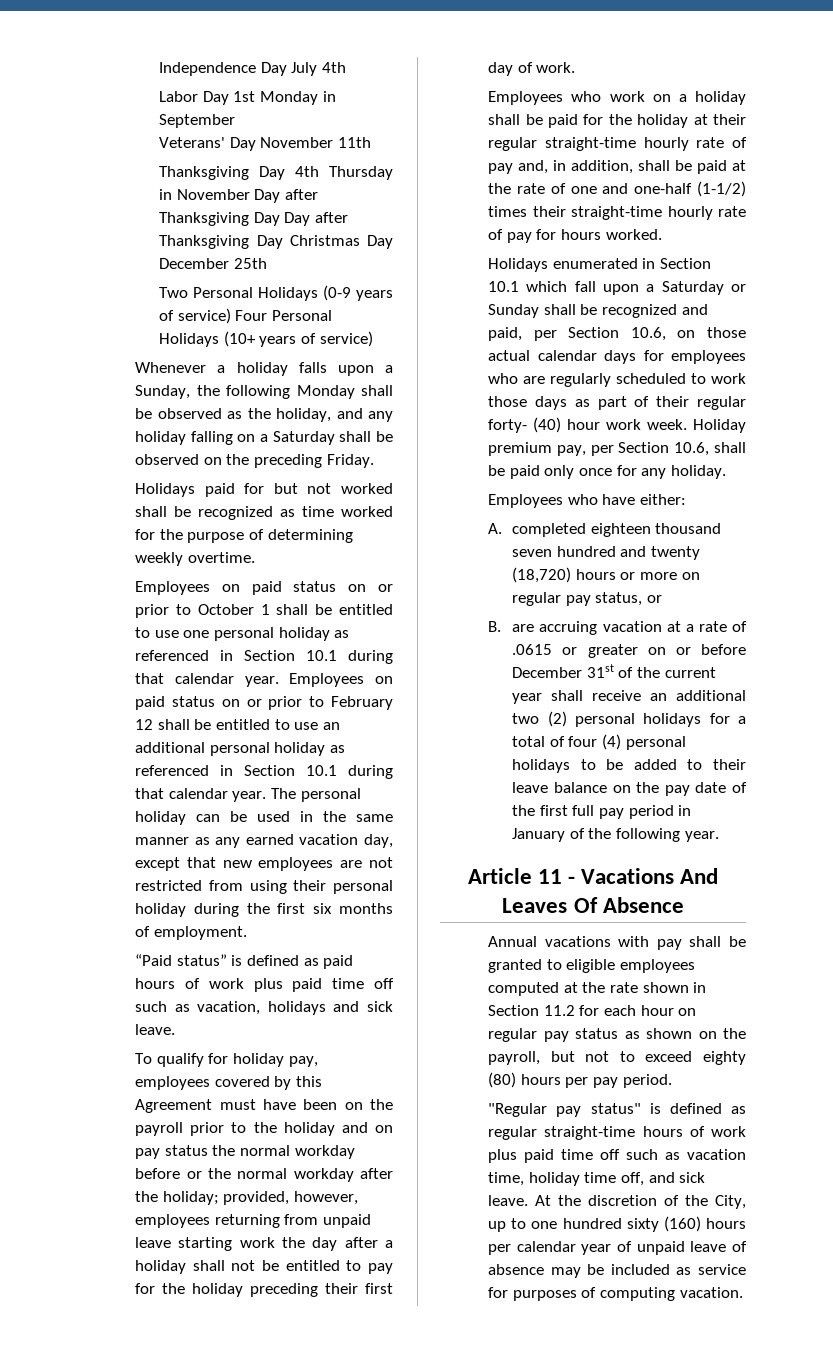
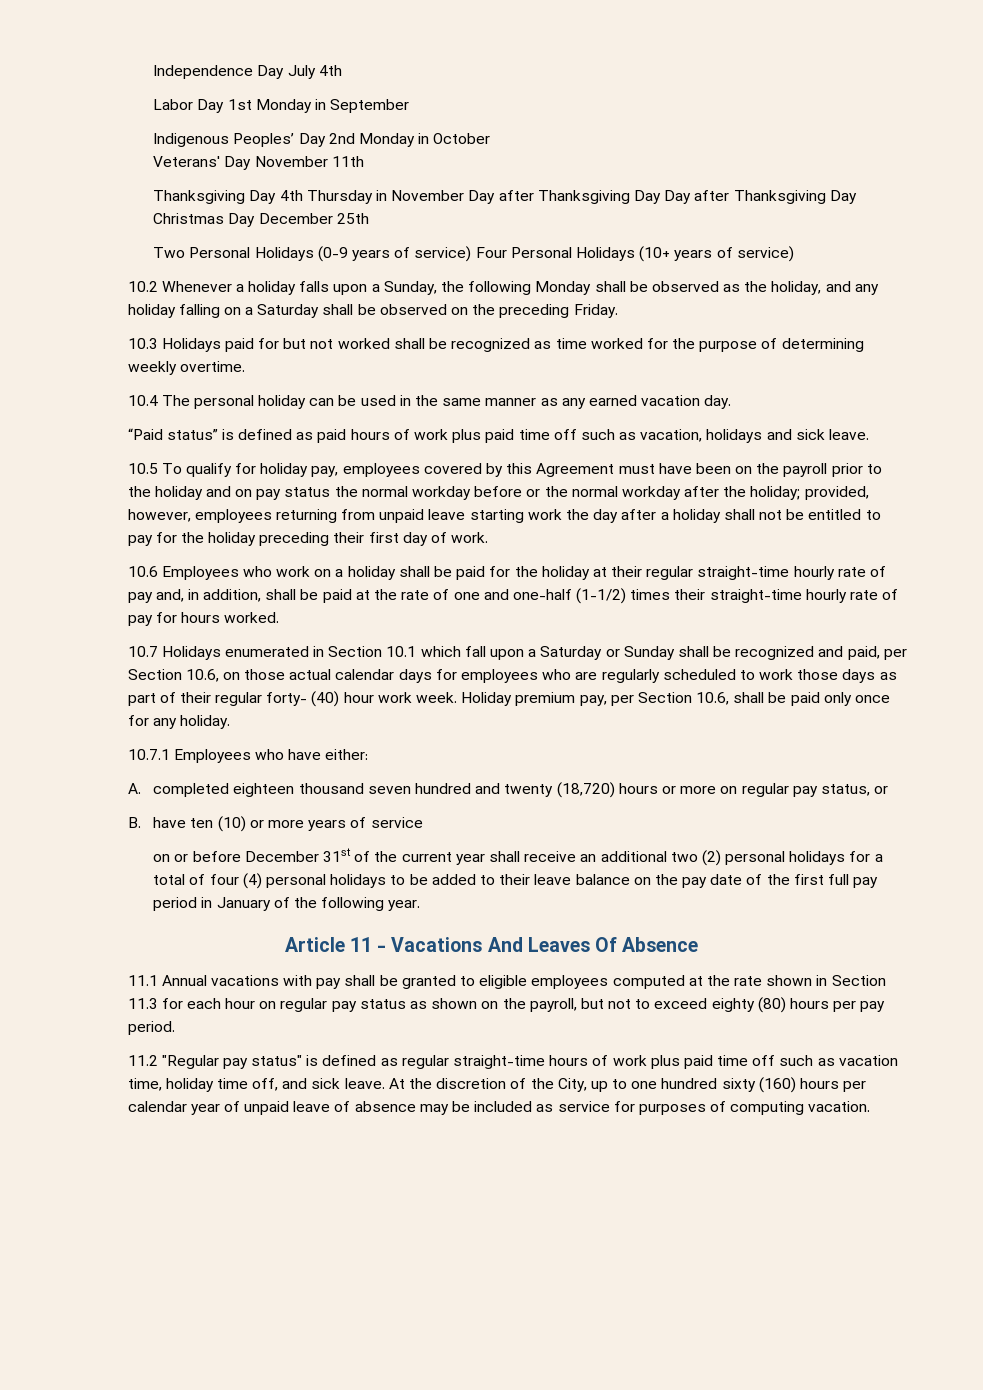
(236, 121) none -> [153,133,491,147] // Indigenous Peoples’ Day 2nd Monday in October
(373, 339) none -> [127,281,158,292] 10.2
(374, 461) none -> [127,338,158,349] 10.3
[135,581,393,595] [135,604,393,618] [135,627,350,641] [135,650,393,664] [135,673,393,687] [135,696,393,710] [135,719,340,730] [135,742,345,756] [135,765,393,779] [135,788,267,802] Employees on paid status on or prior to October 1 shall be entitled to use one personal holiday as referenced in Section 10.1 during that calendar year. Employees on paid status on or prior to February 12 shall be entitled to use an additional personal holiday as referenced in Section 10.1 during that calendar year. -> [127,395,158,406] 10.4
[363,834,393,848] [135,857,393,871] [135,880,393,894] [135,903,393,917] [135,926,247,940] day, except that new employees are not restricted from using their personal holiday during the first six months of employment. -> [704,395,732,409] day.
(176, 1029) none -> [127,463,158,474] 10.5
(576, 67) none -> [127,566,158,577] 10.6
(662, 234) none -> [127,646,158,657] 10.7
(726, 472) none -> [127,749,170,760] 10.7.1
[512,621,747,635] [512,644,638,658] are accruing vacation at a rate of .0615 or greater -> [153,816,423,832] have ten (10) or more years of service //
(684, 905) none -> [127,975,158,986] 11.1
[543,1005,575,1016] 11.2 -> [127,998,158,1009] 11.3
(672, 1081) none -> [127,1055,158,1066] 11.2

